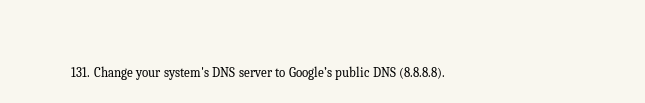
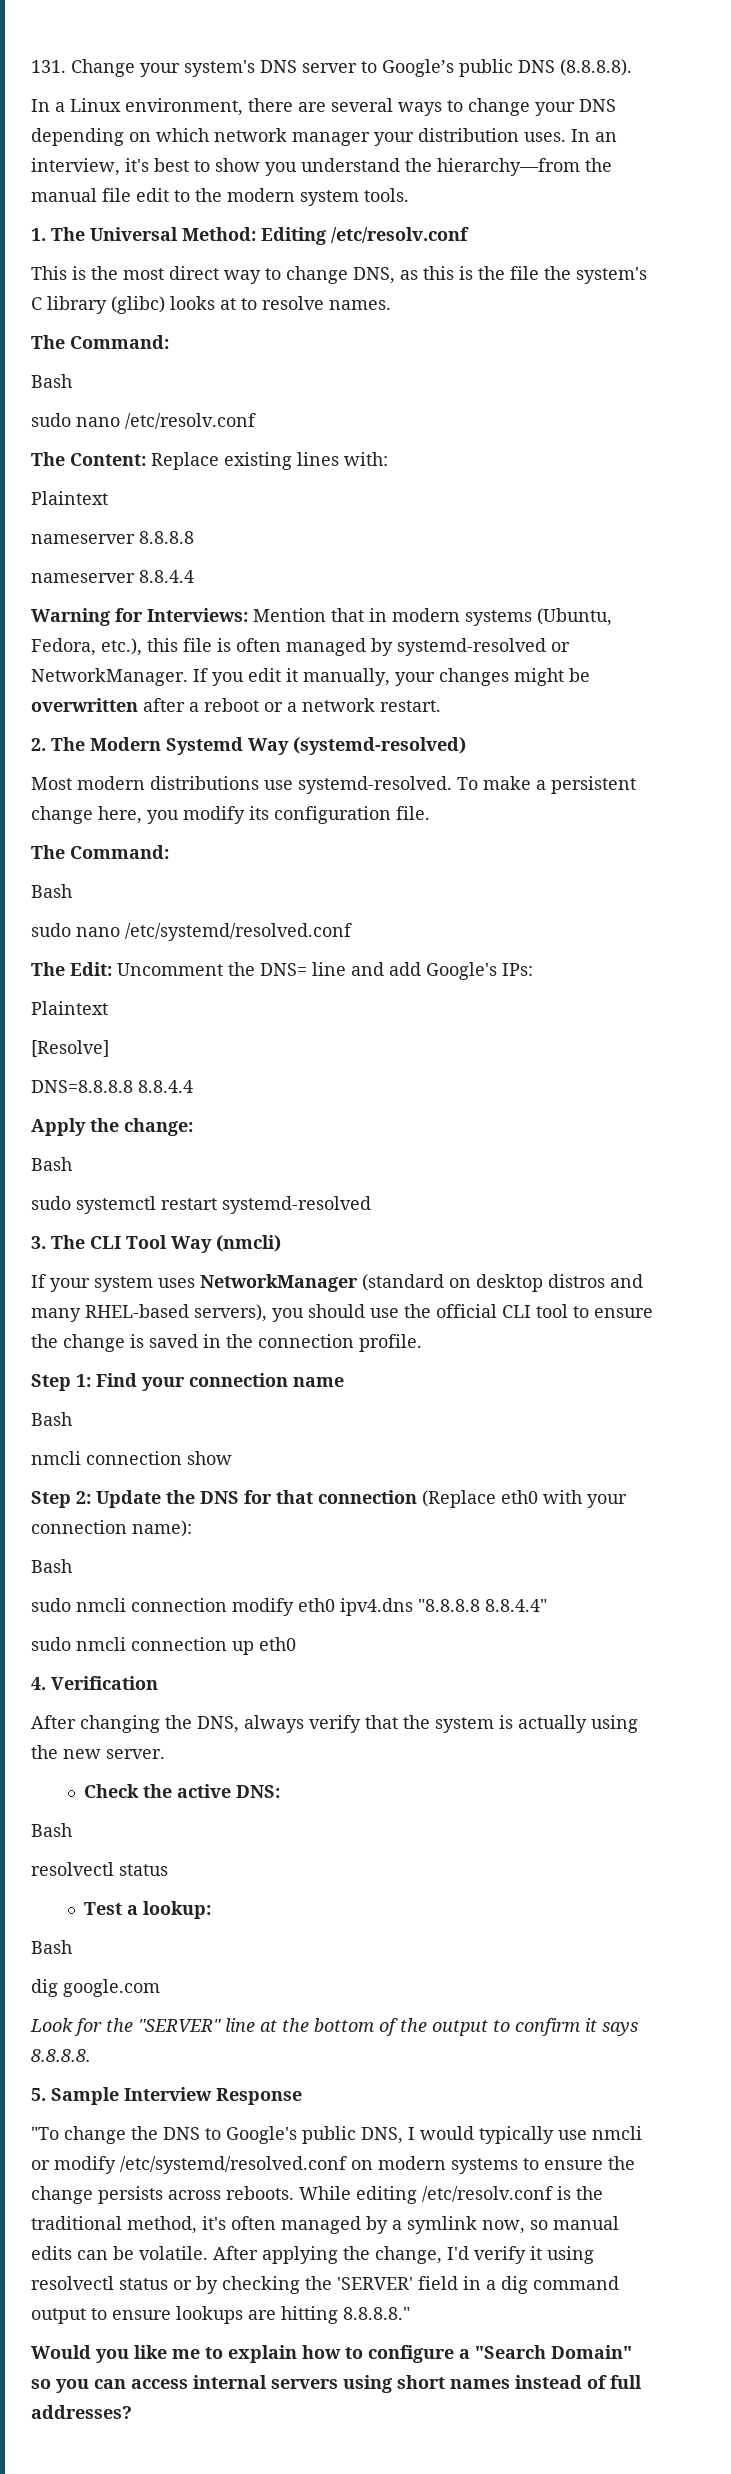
(446, 73) none -> [31,98,616,116] [31,128,617,146] [31,158,612,176] [31,188,409,206] [31,227,469,245] [31,266,647,284] [31,296,391,314] [31,335,169,349] [31,374,72,388] [31,413,256,429] [31,452,388,470] [31,491,108,505] [31,531,194,544] [31,570,194,583] [31,608,612,626] [31,638,570,656] [31,668,590,686] [31,698,441,712] [31,737,466,755] [31,776,636,794] [31,806,430,824] [31,845,169,859] [31,884,72,898] [31,923,352,941] [31,962,533,980] [31,1001,108,1015] [31,1040,109,1057] [31,1080,193,1093] [31,1118,193,1136] [31,1157,72,1171] [31,1196,371,1214] [31,1235,281,1253] [31,1274,643,1292] [31,1304,653,1322] [31,1334,422,1352] [31,1373,344,1391] [31,1412,72,1426] [31,1451,232,1465] [31,1490,627,1508] [31,1520,192,1537] [31,1559,72,1573] [31,1598,547,1616] [31,1637,296,1655] [31,1676,158,1690] [31,1715,638,1733] [31,1745,165,1759] [84,1784,281,1798] [31,1823,72,1837] [31,1862,168,1876] [84,1901,212,1919] [31,1940,72,1954] [31,1979,160,1997] [30,2018,638,2036] [31,2049,91,2062] [31,2087,302,2105] [31,2126,642,2144] [31,2156,635,2174] [31,2186,603,2204] [31,2216,619,2234] [31,2246,594,2264] [31,2276,619,2294] [31,2306,410,2324] [31,2345,632,2363] [31,2375,642,2393] [31,2405,132,2419] // In a Linux environment, there are several ways to change your DNS depending on which network manager your distribution uses. In an interview, it's best to show you understand the hierarchy—from the manual file edit to the modern system tools. // 1. The Universal Method: Editing /etc/resolv.conf // This is the most direct way to change DNS, as this is the file the system's C library (glibc) looks at to resolve names. // The Command: // Bash // sudo nano /etc/resolv.conf // The Content: Replace existing lines with: // Plaintext // nameserver 8.8.8.8 // nameserver 8.8.4.4 // Warning for Interviews: Mention that in modern systems (Ubuntu, Fedora, etc.), this file is often managed by systemd-resolved or NetworkManager. If you edit it manually, your changes might be overwritten after a reboot or a network restart. // 2. The Modern Systemd Way (systemd-resolved) // Most modern distributions use systemd-resolved. To make a persistent change here, you modify its configuration file. // The Command: // Bash // sudo nano /etc/systemd/resolved.conf // The Edit: Uncomment the DNS= line and add Google's IPs: // Plaintext // [Resolve] // DNS=8.8.8.8 8.8.4.4 // Apply the change: // Bash // sudo systemctl restart systemd-resolved // 3. The CLI Tool Way (nmcli) // If your system uses NetworkManager (standard on desktop distros and many RHEL-based servers), you should use the official CLI tool to ensure the change is saved in the connection profile. // Step 1: Find your connection name // Bash // nmcli connection show // Step 2: Update the DNS for that connection (Replace eth0 with your connection name): // Bash // sudo nmcli connection modify eth0 ipv4.dns "8.8.8.8 8.8.4.4" // sudo nmcli connection up eth0 // 4. Verification // After changing the DNS, always verify that the system is actually using the new server. // Check the active DNS: // Bash // resolvectl status // Test a lookup: // Bash // dig google.com // Look for the "SERVER" line at the bottom of the output to confirm it says 8.8.8.8. // 5. Sample Interview Response // "To change the DNS to Google's public DNS, I would typically use nmcli or modify /etc/systemd/resolved.conf on modern systems to ensure the change persists across reboots. While editing /etc/resolv.conf is the traditional method, it's often managed by a symlink now, so manual edits can be volatile. After applying the change, I'd verify it using resolvectl status or by checking the 'SERVER' field in a dig command output to ensure lookups are hitting 8.8.8.8." // Would you like me to explain how to configure a "Search Domain" so you can access internal servers using short names instead of full addresses?

